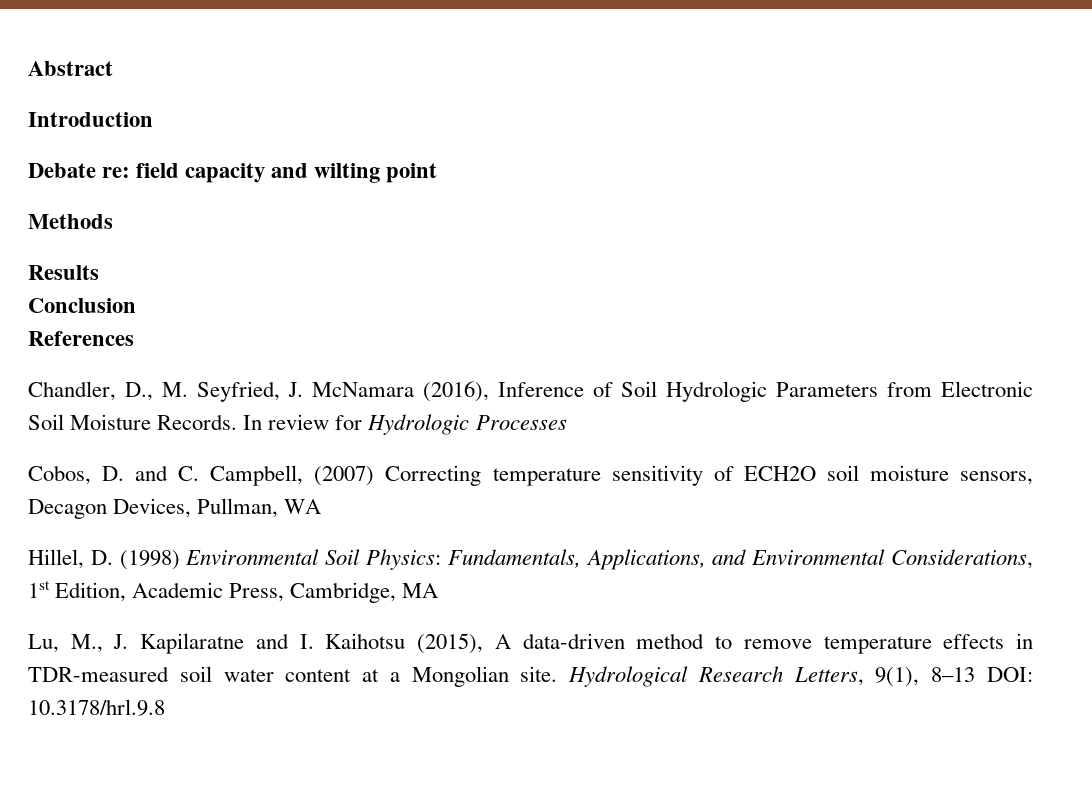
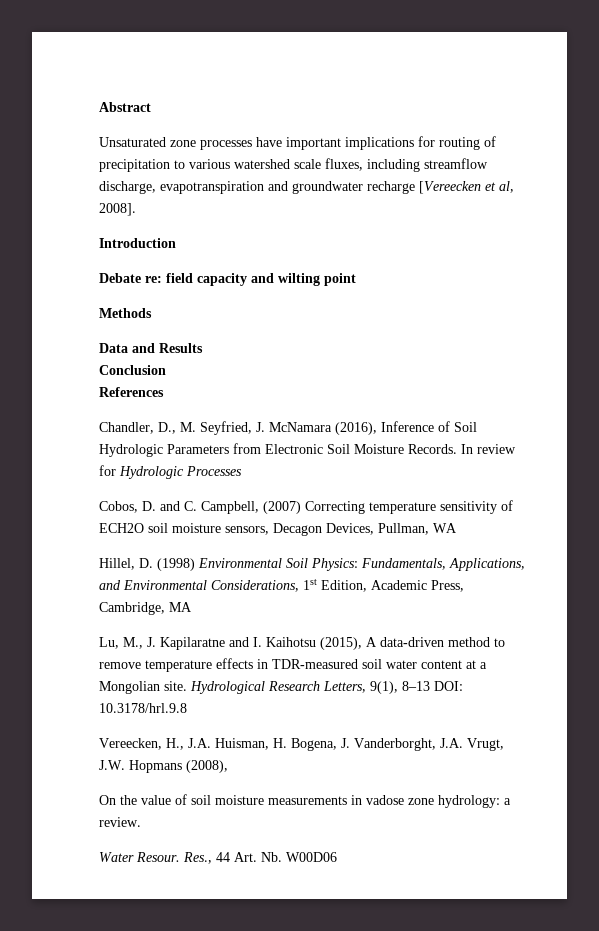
(113, 68) none -> [99,136,496,150] [99,158,488,172] [99,181,514,194] [99,203,136,216] // Unsaturated zone processes have important implications for routing of precipitation to various watershed scale fluxes, including streamflow discharge, evapotranspiration and groundwater recharge [Vereecken et al, 2008].
(113, 221) none -> [99,343,155,353] Data and
(165, 707) none -> [99,738,504,751] [99,760,228,773] [99,794,511,808] [99,817,141,827] [99,852,337,864] // Vereecken, H., J.A. Huisman, H. Bogena, J. Vanderborght, J.A. Vrugt, J.W. Hopmans (2008), // On the value of soil moisture measurements in vadose zone hydrology: a review. // Water Resour. Res., 44 Art. Nb. W00D06

